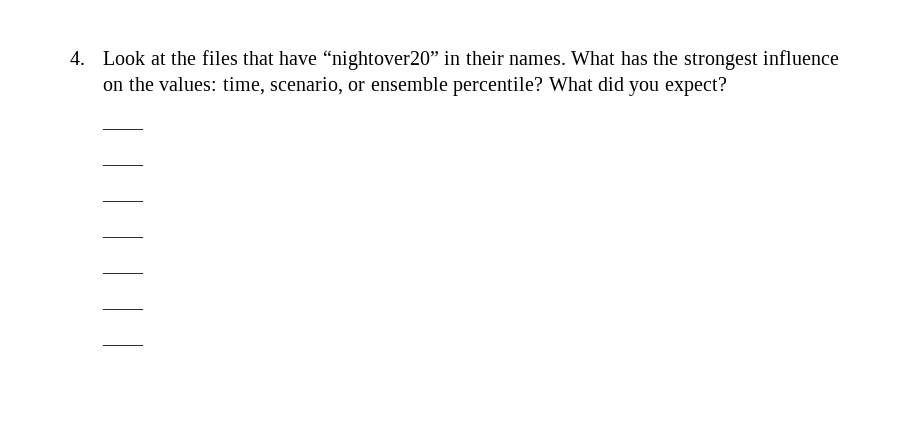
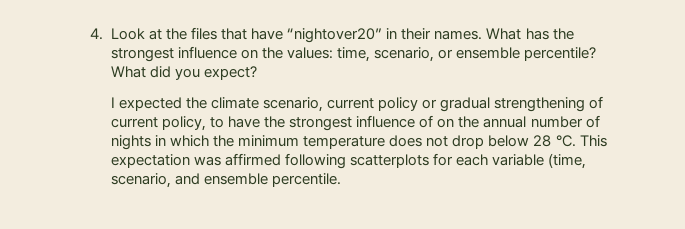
[102,127,145,130] [102,163,145,166] [102,199,145,202] [102,235,145,238] [102,271,145,274] [102,307,145,310] [102,343,145,346] ____ // ____ // ____ // ____ // ____ // ____ // ____ -> [110,96,604,112] [110,115,600,131] [110,135,607,150] [110,153,587,169] [110,173,342,188] I expected the climate scenario, current policy or gradual strengthening of current policy, to have the strongest influence of on the annual number of nights in which the minimum temperature does not drop below 28 °C. This expectation was affirmed following scatterplots for each variable (time, scenario, and ensemble percentile.

